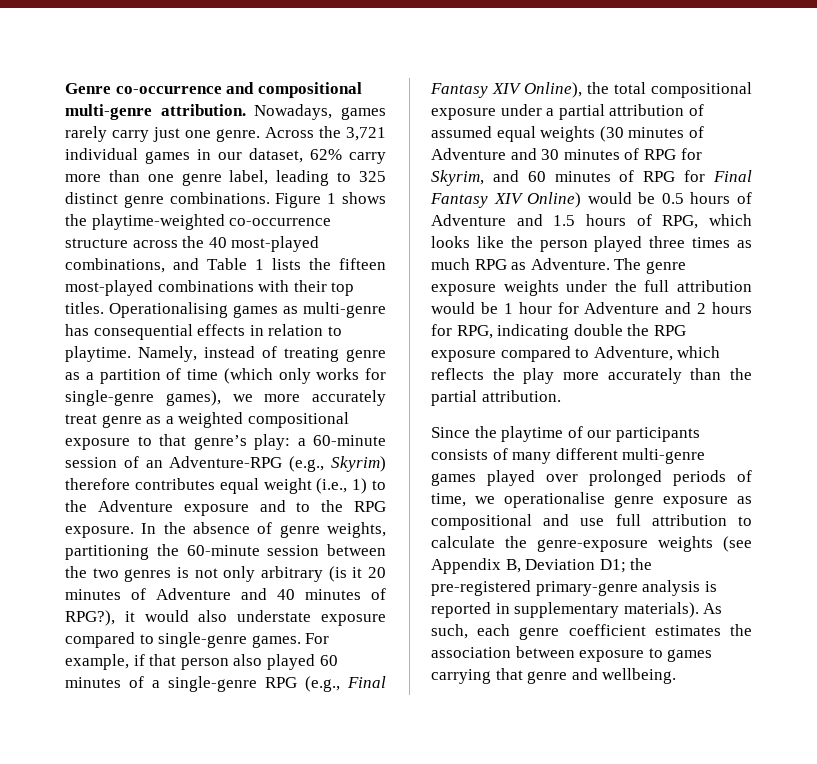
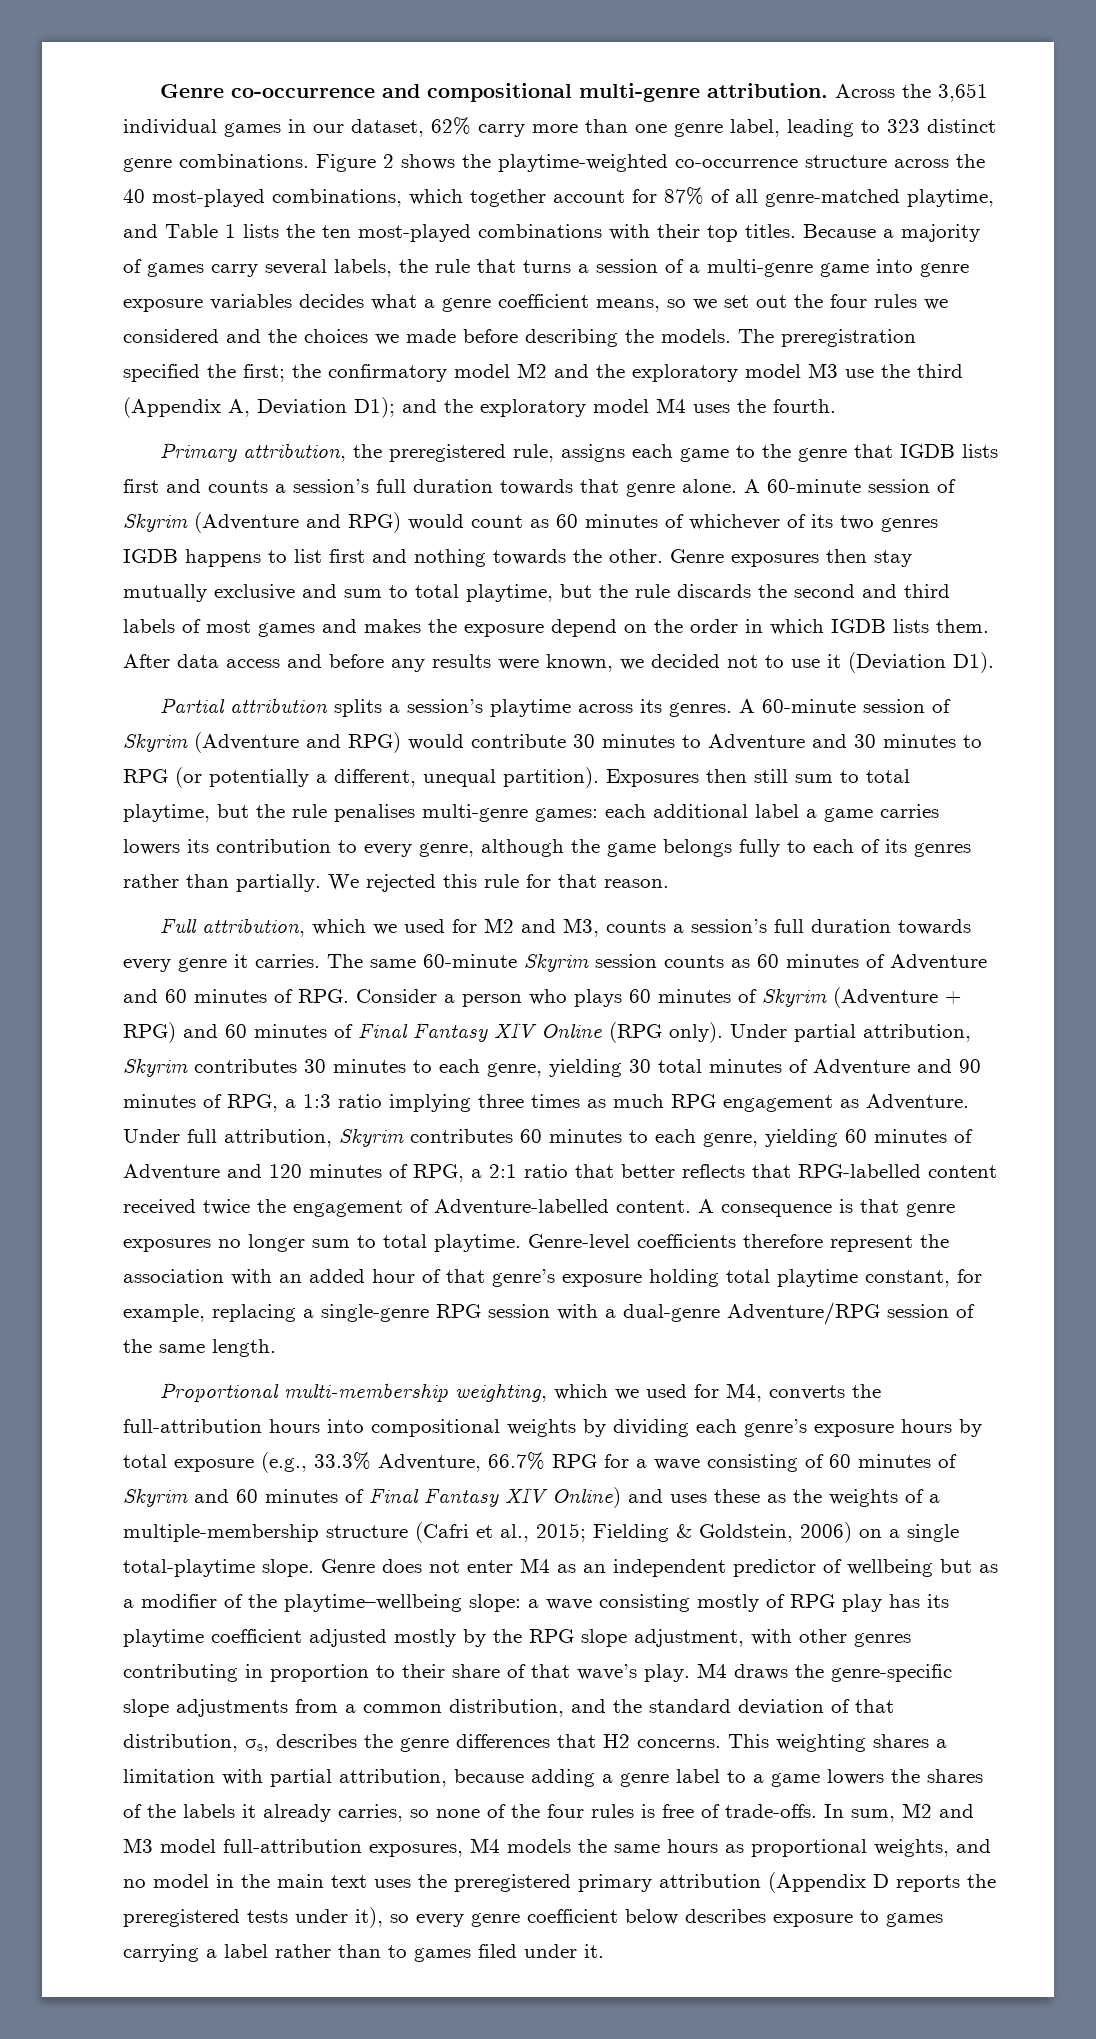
[254,104,387,120] [65,126,260,142] Nowadays, games rarely carry just one genre. -> (828, 90) none
[346,127,386,141] 3,721 -> [937,83,988,102] 3,651
[359,171,386,182] 325 -> [887,119,920,133] 323
[327,193,337,204] 1 -> [383,154,394,168] 2
(165, 265) none -> [409,187,994,207] which together account for 87% of all genre-matched playtime,
[339,258,386,270] fifteen -> [322,225,351,238] ten
[109,302,386,318] [65,324,342,340] [65,346,386,362] [65,368,386,384] [65,390,386,406] [65,412,349,428] [65,434,386,450] [65,456,387,472] [65,478,386,494] [65,500,386,516] [65,522,386,538] [65,544,386,560] [65,566,387,582] [65,588,386,600] [65,610,386,626] [65,632,330,648] [65,654,338,670] [65,676,386,692] [430,82,752,98] [431,104,704,120] [431,126,704,142] [431,148,702,160] [431,170,752,186] [430,192,752,208] [431,214,752,229] [431,236,643,252] Operationalising games as multi-genre has consequential effects in relation to playtime. Namely, instead of treating genre as a partition of time (which only works for single-genre games), we more accurately treat genre as a weighted compositional exposure to that genre’s play: a 60-minute session of an Adventure-RPG (e.g., Skyrim) therefore contributes equal weight (i.e., 1) to the Adventure exposure and to the RPG exposure. In the absence of genre weights, partitioning the 60-minute session between the two genres is not only arbitrary (is it 20 minutes of Adventure and 40 minutes of RPG?), it would also understate exposure compared to single-genre games. For example, if that person also played 60 minutes of a single-genre RPG (e.g., Final Fantasy XIV Online), the total compositional exposure under a partial attribution of assumed equal weights (30 minutes of Adventure and 30 minutes of RPG for Skyrim, and 60 minutes of RPG for Final Fantasy XIV Online) would be 0.5 hours of Adventure and 1.5 hours of RPG, which looks like the person played -> [803,224,980,242] [123,259,969,277] [123,294,948,312] [123,329,916,347] [123,363,963,382] [123,397,836,418] [159,442,998,462] [123,479,956,497] [123,512,938,533] [123,549,912,567] [123,584,950,602] [123,619,989,637] [123,652,994,673] [159,697,951,717] [123,732,982,753] [123,767,910,788] [123,804,939,822] [123,839,971,857] [123,874,669,892] [159,917,971,937] [123,953,987,972] [123,987,961,1008] [123,1022,971,1043] [123,1058,981,1077] [123,1094,471,1112] Because a majority of games carry several labels, the rule that turns a session of a multi-genre game into genre exposure variables decides what a genre coefficient means, so we set out the four rules we considered and the choices we made before describing the models. The preregistration specified the first; the confirmatory model M2 and the exploratory model M3 use the third (Appendix A, Deviation D1); and the exploratory model M4 uses the fourth. // Primary attribution, the preregistered rule, assigns each game to the genre that IGDB lists first and counts a session’s full duration towards that genre alone. A 60-minute session of Skyrim (Adventure and RPG) would count as 60 minutes of whichever of its two genres IGDB happens to list first and nothing towards the other. Genre exposures then stay mutually exclusive and sum to total playtime, but the rule discards the second and third labels of most games and makes the exposure depend on the order in which IGDB lists them. After data access and before any results were known, we decided not to use it (Deviation D1). // Partial attribution splits a session’s playtime across its genres. A 60-minute session of Skyrim (Adventure and RPG) would contribute 30 minutes to Adventure and 30 minutes to RPG (or potentially a different, unequal partition). Exposures then still sum to total playtime, but the rule penalises multi-genre games: each additional label a game carries lowers its contribution to every genre, although the game belongs fully to each of its genres rather than partially. We rejected this rule for that reason. // Full attribution, which we used for M2 and M3, counts a session’s full duration towards every genre it carries. The same 60-minute Skyrim session counts as 60 minutes of Adventure and 60 minutes of RPG. Consider a person who plays 60 minutes of Skyrim (Adventure + RPG) and 60 minutes of Final Fantasy XIV Online (RPG only). Under partial attribution, Skyrim contributes 30 minutes to each genre, yielding 30 total minutes of Adventure and 90 minutes of RPG, a 1:3 ratio implying
(507, 264) none -> [723,1095,833,1112] engagement
[614,258,686,274] [431,280,752,296] [431,302,752,314] [431,324,686,340] [431,346,721,362] [431,368,752,384] [431,390,561,406] [431,426,700,442] [431,448,706,464] [431,470,752,486] [431,492,752,508] [431,514,752,530] [431,536,752,552] [431,558,653,574] [431,580,717,596] [431,602,723,618] [431,624,752,640] [431,646,713,662] [431,668,677,684] The genre exposure weights under the full attribution would be 1 hour for Adventure and 2 hours for RPG, indicating double the RPG exposure compared to Adventure, which reflects the play more accurately than the partial attribution. // Since the playtime of our participants consists of many different multi-genre games played over prolonged periods of time, we operationalise genre exposure as compositional and use full attribution to calculate the genre-exposure weights (see Appendix B, Deviation D1; the pre-registered primary-genre analysis is reported in supplementary materials). As such, each genre coefficient estimates the association between exposure to games carrying that genre and wellbeing. -> [123,1128,973,1147] [123,1164,997,1182] [123,1199,955,1217] [123,1234,949,1252] [123,1269,982,1287] [123,1302,975,1325] [123,1339,276,1357] [159,1382,881,1402] [123,1419,982,1437] [123,1452,957,1473] [123,1487,940,1508] [123,1522,959,1543] [123,1558,998,1577] [123,1594,949,1612] [123,1629,911,1647] [123,1663,952,1682] [123,1699,894,1717] [123,1734,947,1752] [123,1769,983,1787] [123,1803,974,1822] [123,1838,991,1857] [123,1872,996,1893] [123,1907,943,1928] [123,1944,604,1962] Under full attribution, Skyrim contributes 60 minutes to each genre, yielding 60 minutes of Adventure and 120 minutes of RPG, a 2:1 ratio that better reflects that RPG-labelled content received twice the engagement of Adventure-labelled content. A consequence is that genre exposures no longer sum to total playtime. Genre-level coefficients therefore represent the association with an added hour of that genre’s exposure holding total playtime constant, for example, replacing a single-genre RPG session with a dual-genre Adventure/RPG session of the same length. // Proportional multi-membership weighting, which we used for M4, converts the full-attribution hours into compositional weights by dividing each genre’s exposure hours by total exposure (e.g., 33.3% Adventure, 66.7% RPG for a wave consisting of 60 minutes of Skyrim and 60 minutes of Final Fantasy XIV Online) and uses these as the weights of a multiple-membership structure (Cafri et al., 2015; Fielding & Goldstein, 2006) on a single total-playtime slope. Genre does not enter M4 as an independent predictor of wellbeing but as a modifier of the playtime–wellbeing slope: a wave consisting mostly of RPG play has its playtime coefficient adjusted mostly by the RPG slope adjustment, with other genres contributing in proportion to their share of that wave’s play. M4 draws the genre-specific slope adjustments from a common distribution, and the standard deviation of that distribution, σs, describes the genre differences that H2 concerns. This weighting shares a limitation with partial attribution, because adding a genre label to a game lowers the shares of the labels it already carries, so none of the four rules is free of trade-offs. In sum, M2 and M3 model full-attribution exposures, M4 models the same hours as proportional weights, and no model in the main text uses the preregistered primary attribution (Appendix D reports the preregistered tests under it), so every genre coefficient below describes exposure to games carrying a label rather than to games filed under it.

